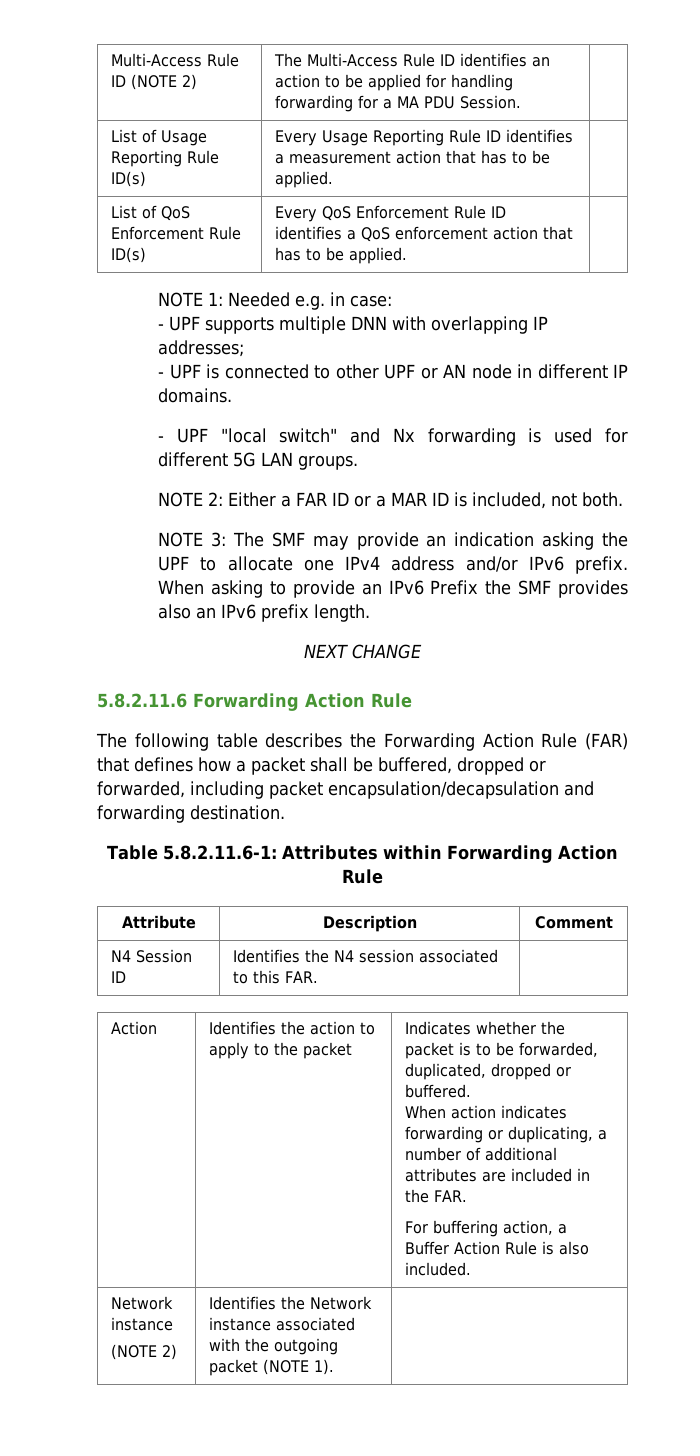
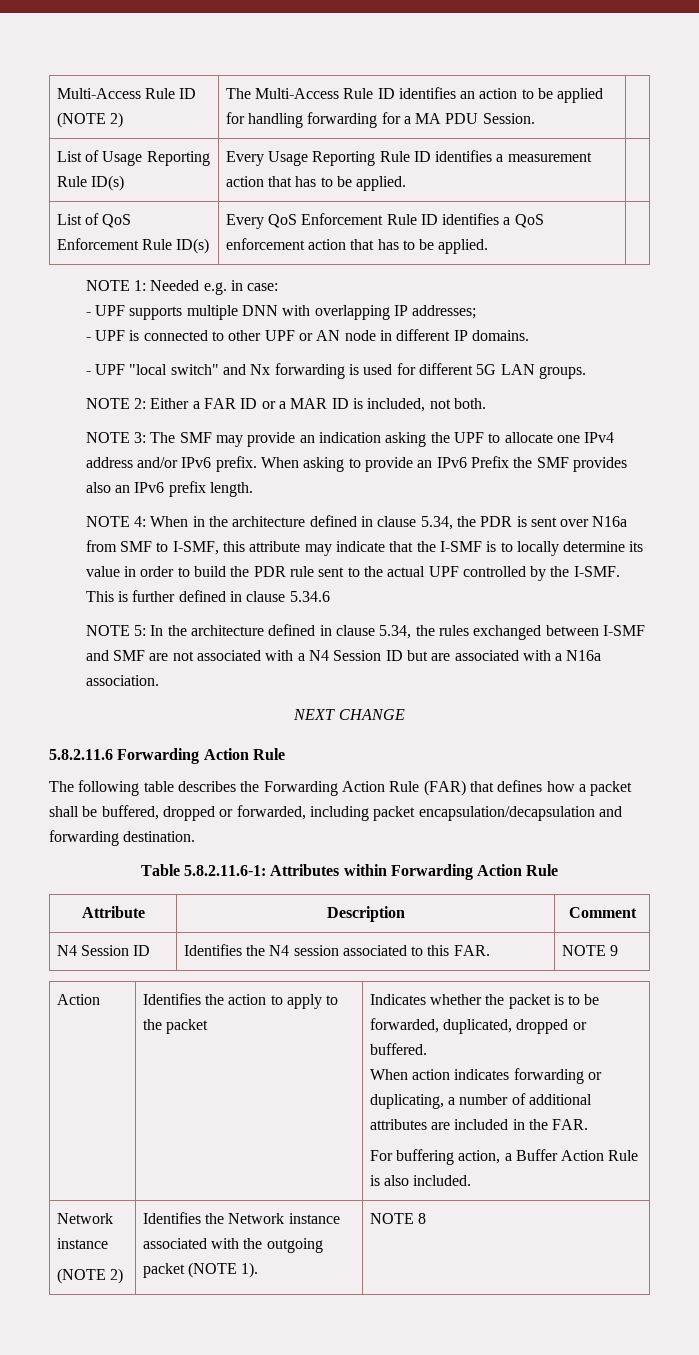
(371, 613) none -> [85,515,628,530] [85,540,644,556] [85,566,620,581] [85,590,330,602] [85,624,645,640] [85,650,602,661] [85,675,159,686] // NOTE 4: When in the architecture defined in clause 5.34, the PDR is sent over N16a from SMF to I-SMF, this attribute may indicate that the I-SMF is to locally determine its value in order to build the PDR rule sent to the actual UPF controlled by the I-SMF. This is further defined in clause 5.34.6 // NOTE 5: In the architecture defined in clause 5.34, the rules exchanged between I-SMF and SMF are not associated with a N4 Session ID but are associated with a N16a association.
(319, 977) none -> [561,945,618,956] NOTE 9
(335, 1367) none -> [369,1213,426,1224] NOTE 8

